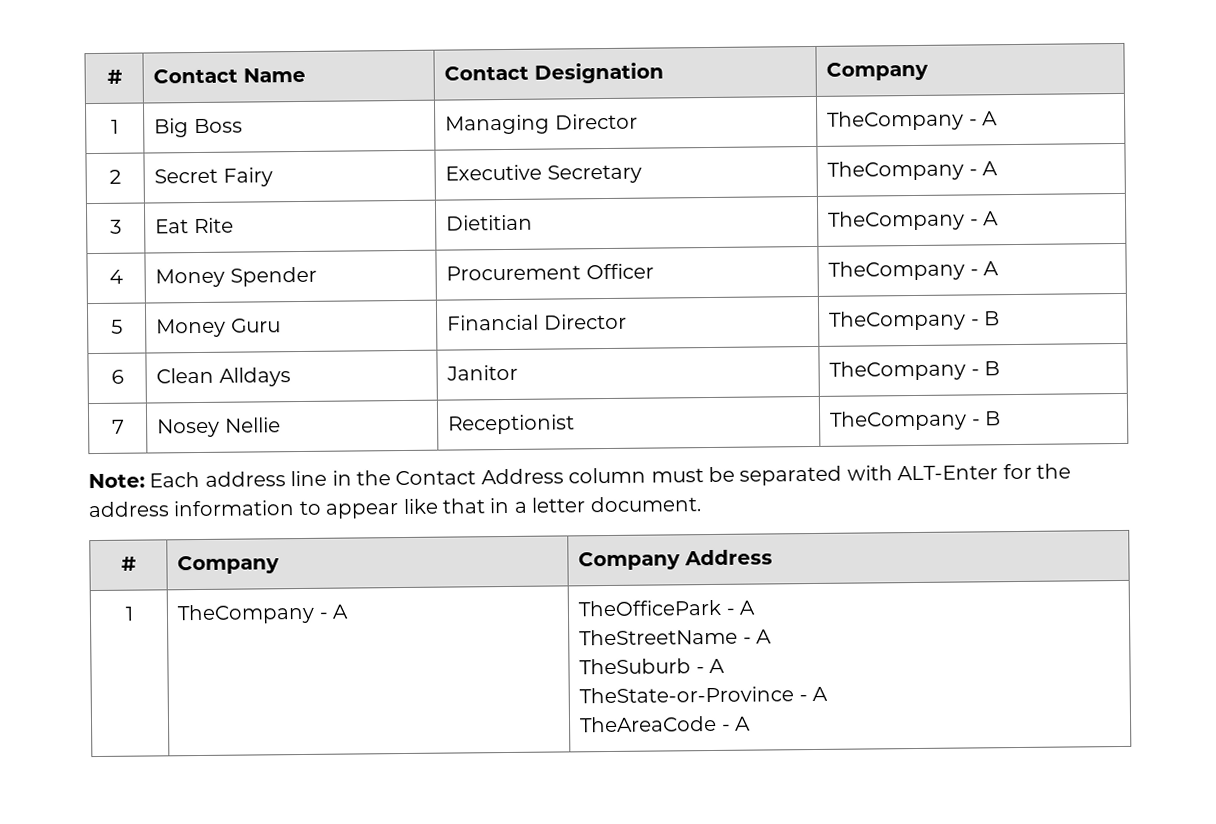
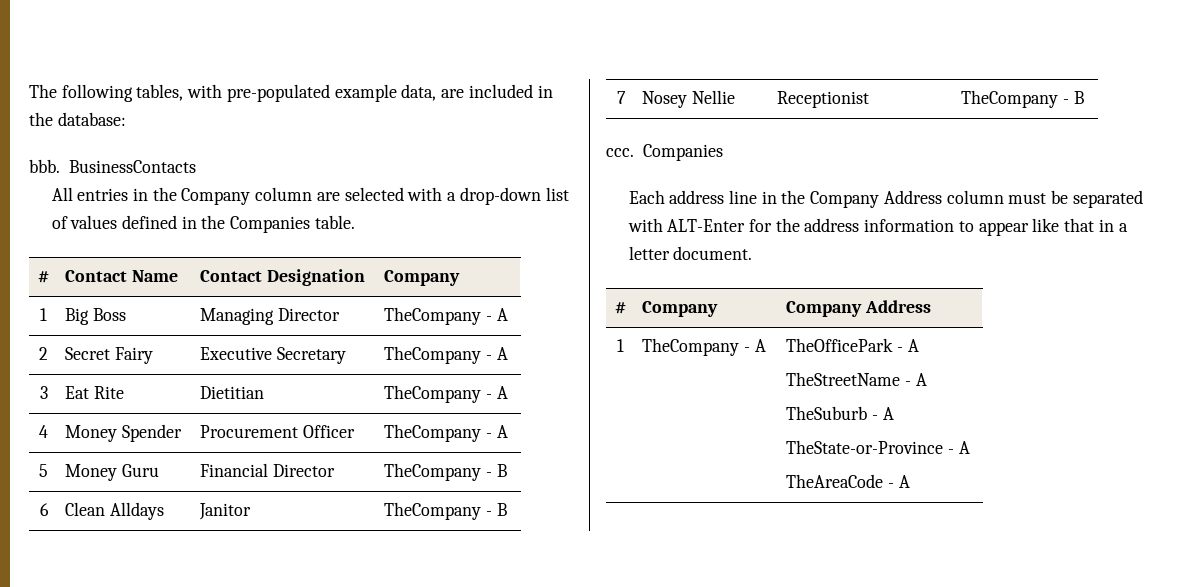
(106, 76) none -> [29,84,553,102] [29,112,126,126] [29,159,196,173] [51,187,569,205] [51,215,355,233] The following tables, with pre-populated example data, are included in the database: // bbb. BusinessContacts // All entries in the Company column are selected with a drop-down list of values defined in the Companies table. //
[88,473,145,489] Note: -> [606,144,723,161] ccc. Companies //
[395,470,477,486] Contact -> [810,191,880,208] Company

